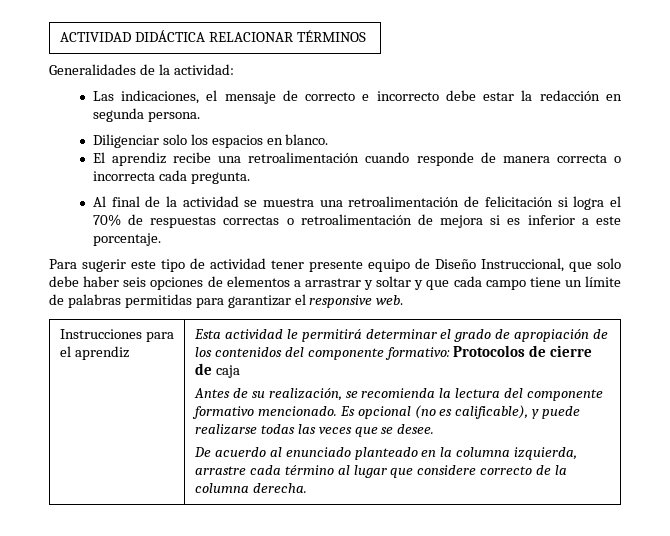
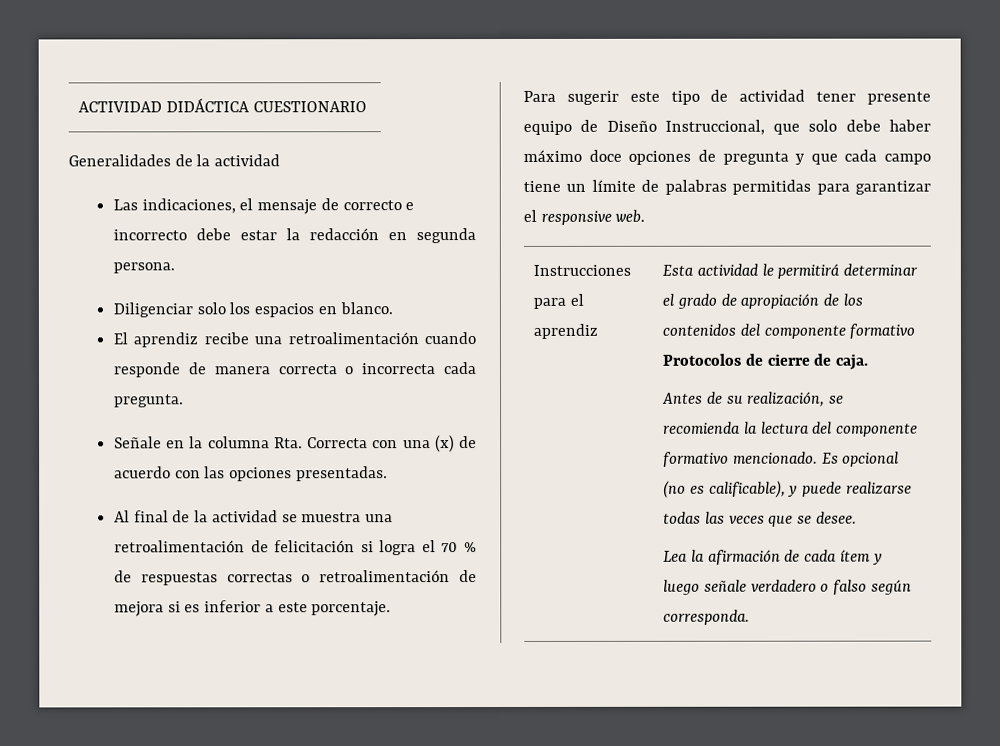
[208,30,366,42] RELACIONAR TÉRMINOS -> [252,101,367,113] CUESTIONARIO
[173,64,234,75] actividad: -> [214,154,281,167] actividad
(250, 178) none -> [113,435,478,453] [113,466,388,482] // Señale en la columna Rta. Correcta con una (x) de acuerdo con las opciones presentadas.
[92,214,121,226] 70% -> [441,542,477,553] 70 %
[123,276,412,290] seis opciones de elementos a arrastrar y soltar -> [523,149,789,165] máximo doce opciones de pregunta
[384,347,450,360] formativo: -> [849,323,916,339] formativo
[215,365,240,378] caja -> [835,353,869,370] caja.
[193,447,578,460] [194,465,568,478] [194,483,307,493] De acuerdo al enunciado planteado en la columna izquierda, arrastre cada término al lugar que considere correcto de la columna derecha. -> [663,549,883,565] [663,579,912,595] [663,609,751,625] Lea la afirmación de cada ítem y luego señale verdadero o falso según corresponda.

